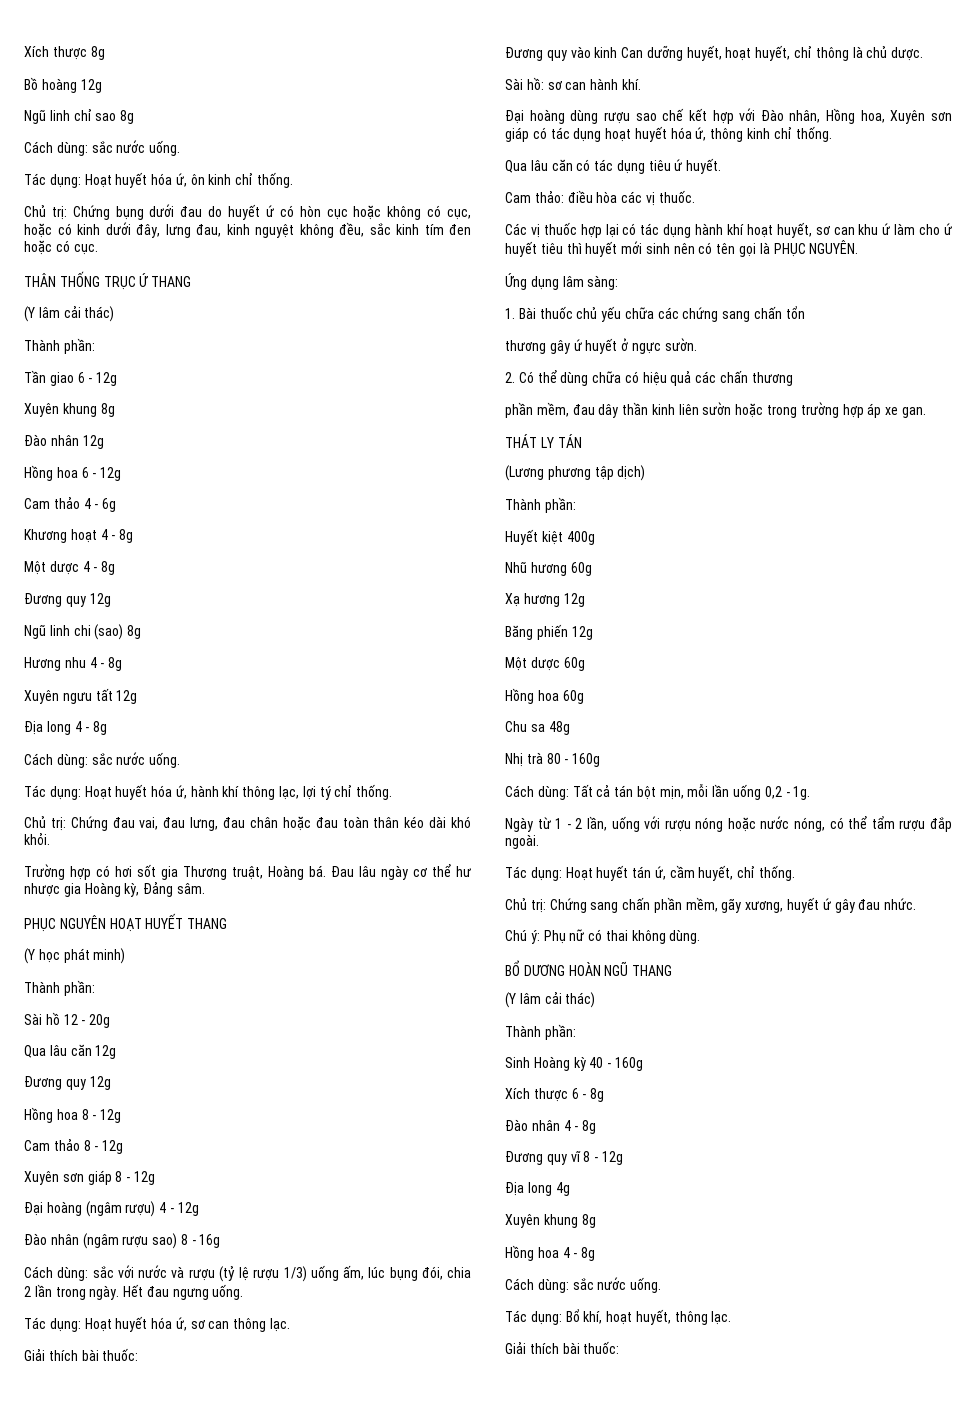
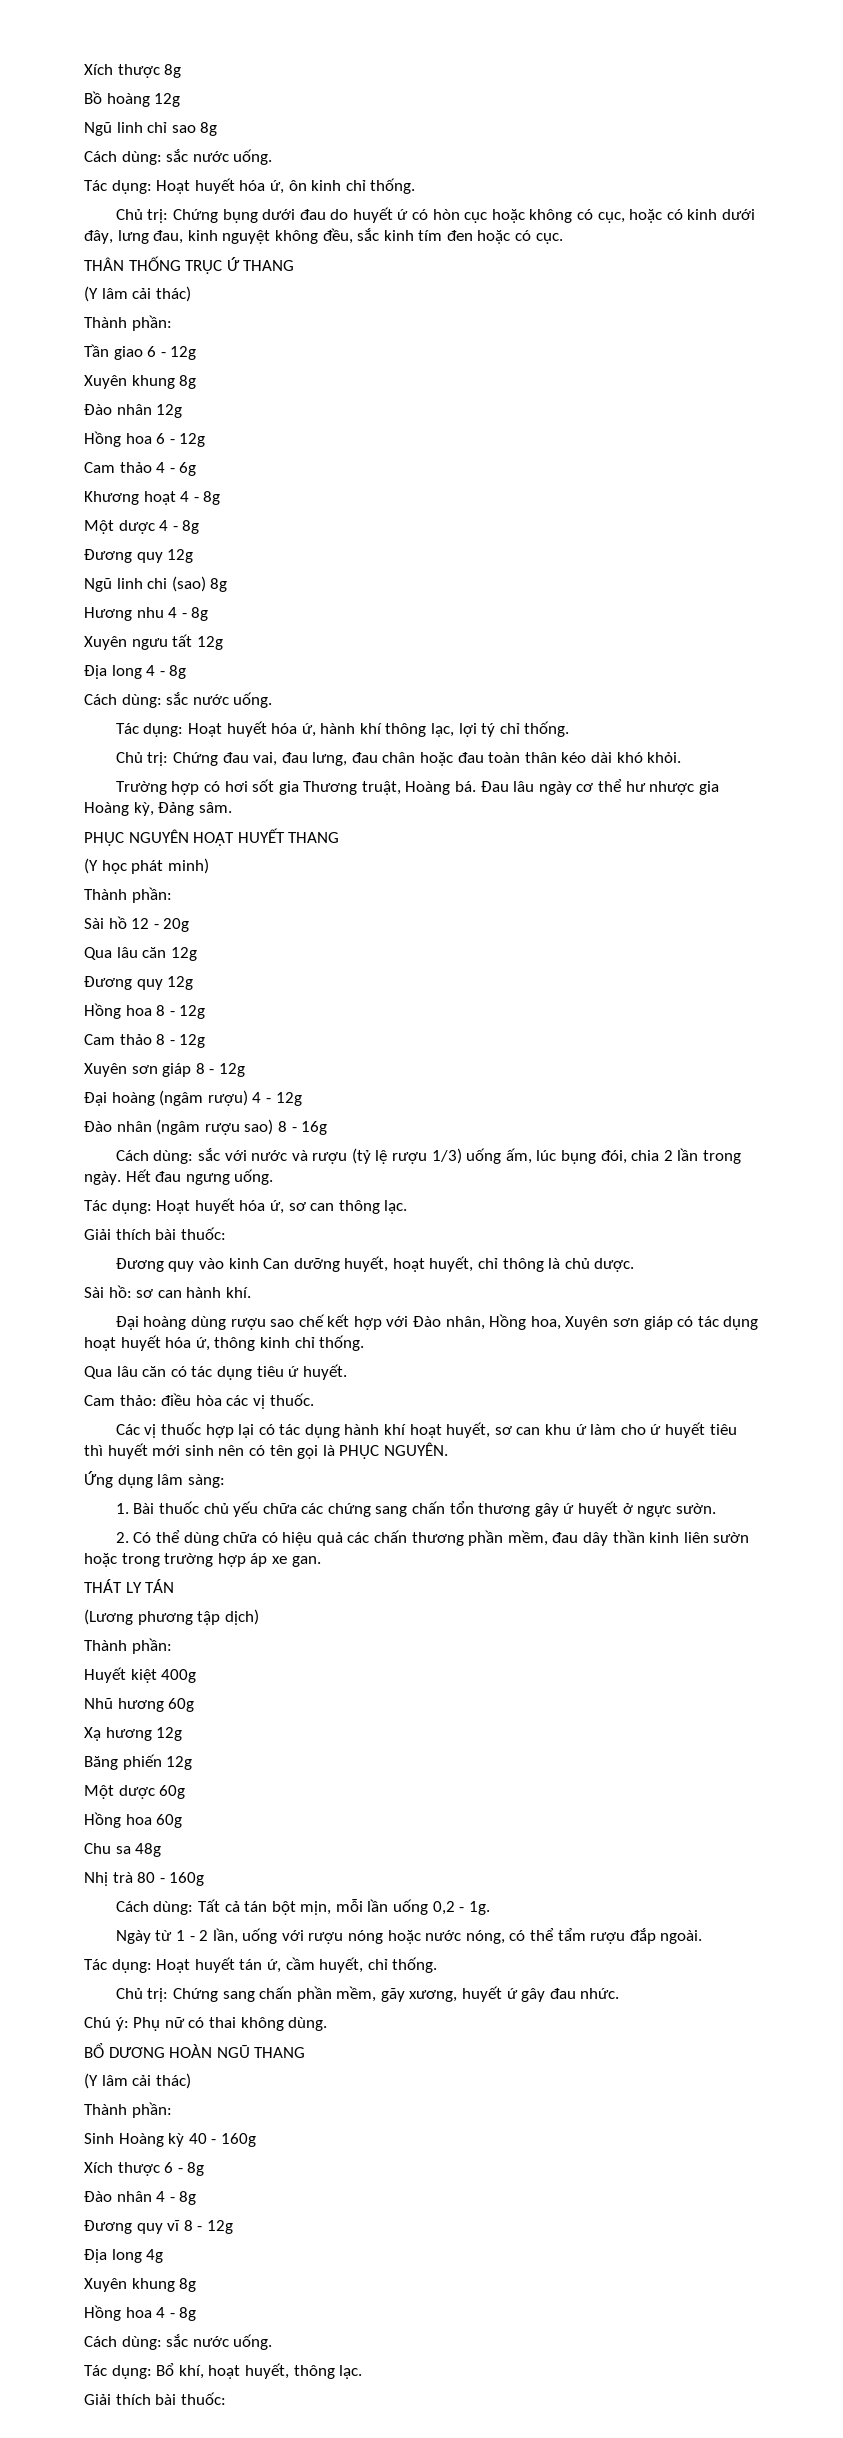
(805, 312) // -> (474, 1507) none
(793, 379) // -> (464, 1539) none

